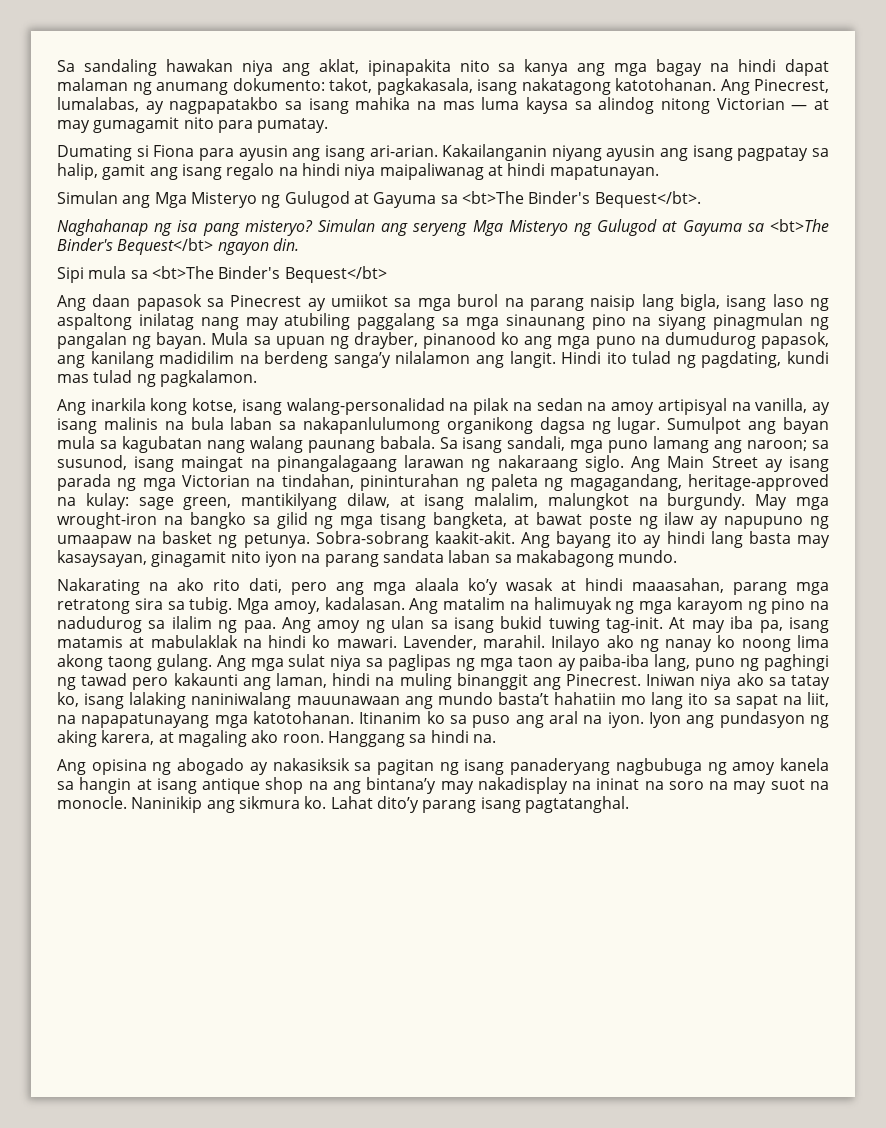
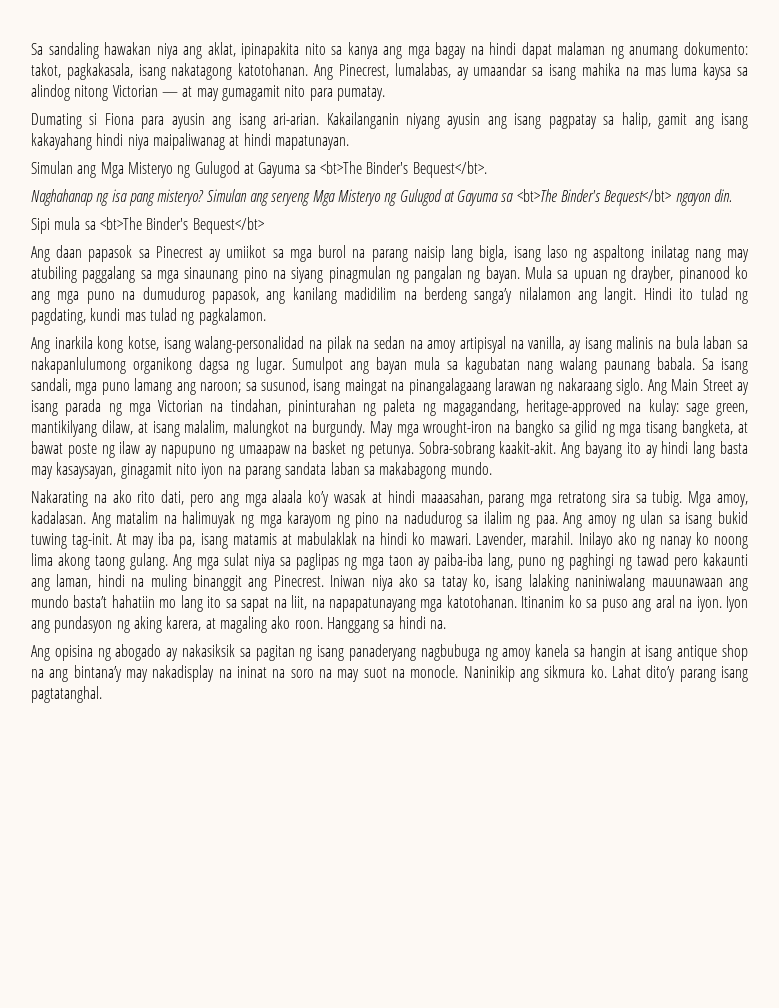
[169,97,279,114] nagpapatakbo -> [473,63,528,76] umaandar
[226,163,298,180] regalo na -> [31,133,92,150] kakayahang

